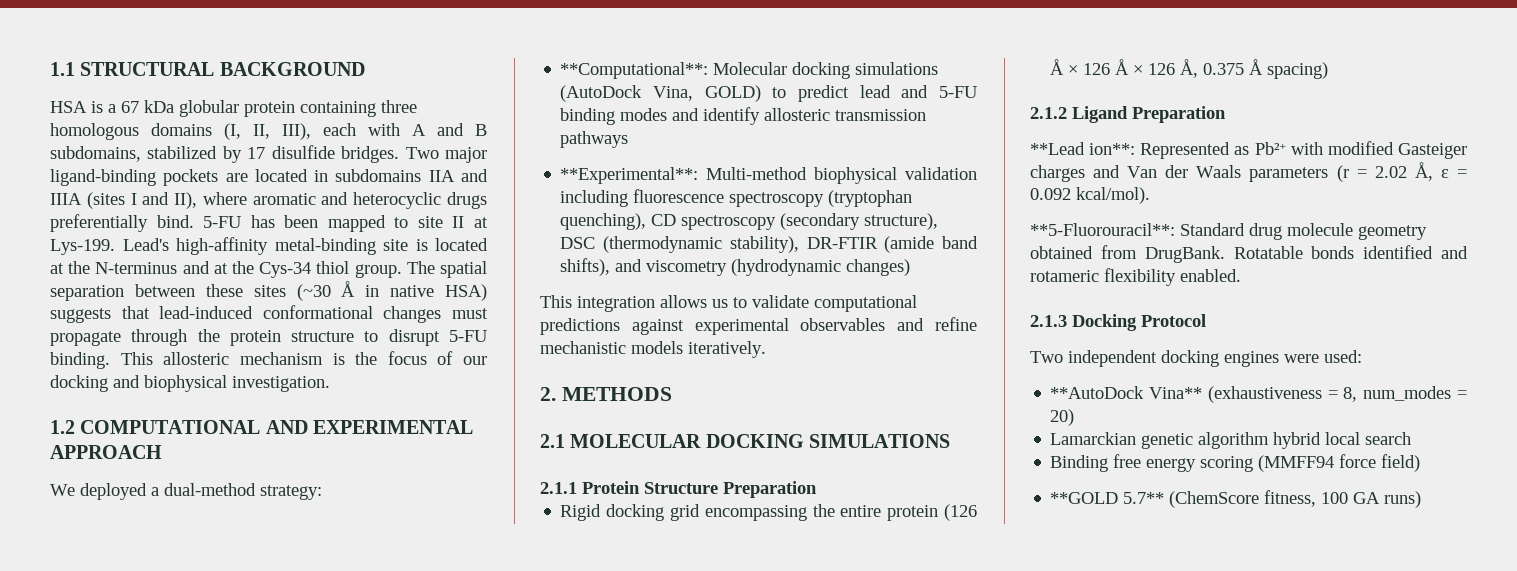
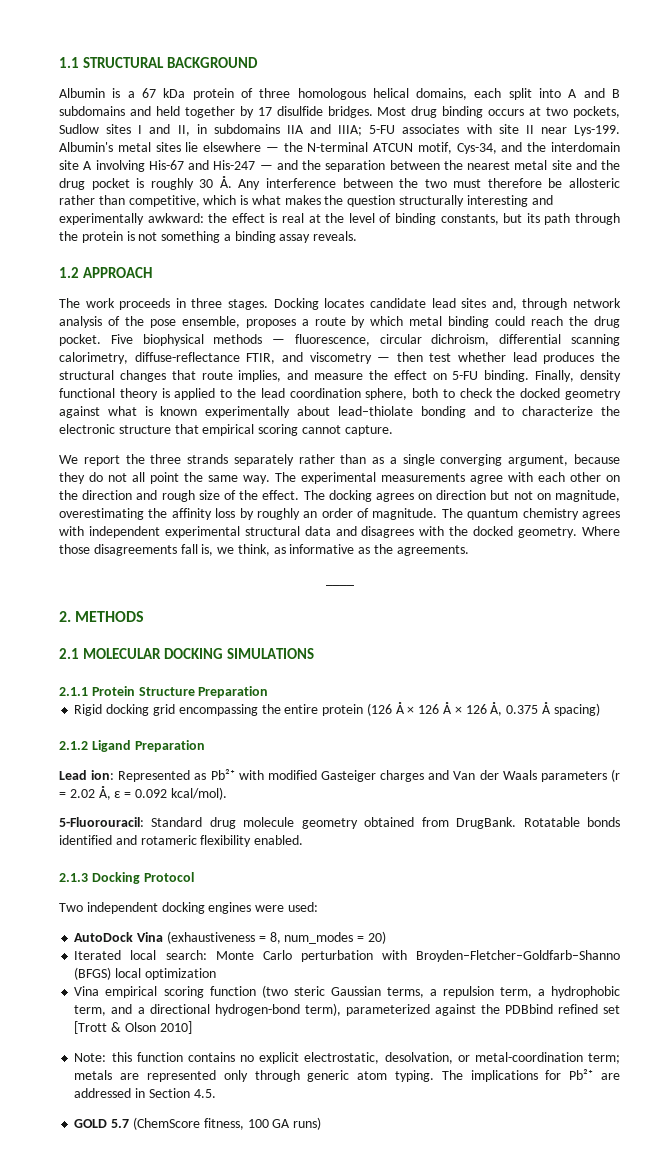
[50,101,87,113] HSA -> [59,88,105,98] Albumin
[179,100,417,117] [50,123,487,140] [50,145,487,163] [50,169,488,186] [50,192,487,209] [50,214,488,232] [50,237,488,255] [50,261,487,278] [50,281,487,301] [50,305,488,323] [50,329,487,346] [50,351,487,369] [50,375,330,392] [50,420,474,434] [50,445,162,459] [50,483,322,500] [560,62,939,79] [560,85,977,102] [560,107,927,125] [560,131,629,148] [560,167,977,184] [560,189,913,207] [560,213,939,230] [560,236,978,253] [560,258,911,276] [540,295,917,312] [540,317,977,335] [540,341,766,358] globular protein containing three homologous domains (I, II, III), each with A and B subdomains, stabilized by 17 disulfide bridges. Two major ligand-binding pockets are located in subdomains IIA and IIIA (sites I and II), where aromatic and heterocyclic drugs preferentially bind. 5-FU has been mapped to site II at Lys-199. Lead's high-affinity metal-binding site is located at the N-terminus and at the Cys-34 thiol group. The spatial separation between these sites (~30 Å in native HSA) suggests that lead-induced conformational changes must propagate through the protein structure to disrupt 5-FU binding. This allosteric mechanism is the focus of our docking and biophysical investigation. // 1.2 COMPUTATIONAL AND EXPERIMENTAL APPROACH // We deployed a dual-method strategy: // **Computational**: Molecular docking simulations (AutoDock Vina, GOLD) to predict lead and 5-FU binding modes and identify allosteric transmission pathways // **Experimental**: Multi-method biophysical validation including fluorescence spectroscopy (tryptophan quenching), CD spectroscopy (secondary structure), DSC (thermodynamic stability), DR-FTIR (amide band shifts), and viscometry (hydrodynamic changes) // This integration allows us to validate computational predictions against experimental observables and refine mechanistic models iteratively. -> [192,88,620,100] [59,106,620,118] [59,124,620,136] [59,142,620,154] [59,160,620,172] [59,176,620,190] [59,195,553,207] [59,213,621,225] [59,231,358,243] [59,267,152,278] [59,298,622,310] [59,316,620,328] [59,334,620,346] [59,352,620,364] [59,370,621,382] [59,388,621,400] [59,406,620,418] [59,424,393,436] [59,454,620,466] [59,472,620,484] [59,490,620,502] [59,508,620,520] [59,526,620,538] [59,544,469,556] [325,584,354,586] protein of three homologous helical domains, each split into A and B subdomains and held together by 17 disulfide bridges. Most drug binding occurs at two pockets, Sudlow sites I and II, in subdomains IIA and IIIA; 5-FU associates with site II near Lys-199. Albumin's metal sites lie elsewhere — the N-terminal ATCUN motif, Cys-34, and the interdomain site A involving His-67 and His-247 — and the separation between the nearest metal site and the drug pocket is roughly 30 Å. Any interference between the two must therefore be allosteric rather than competitive, which is what makes the question structurally interesting and experimentally awkward: the effect is real at the level of binding constants, but its path through the protein is not something a binding assay reveals. // 1.2 APPROACH // The work proceeds in three stages. Docking locates candidate lead sites and, through network analysis of the pose ensemble, proposes a route by which metal binding could reach the drug pocket. Five biophysical methods — fluorescence, circular dichroism, differential scanning calorimetry, diffuse-reflectance FTIR, and viscometry — then test whether lead produces the structural changes that route implies, and measure the effect on 5-FU binding. Finally, density functional theory is applied to the lead coordination sphere, both to check the docked geometry against what is known experimentally about lead–thiolate bonding and to characterize the electronic structure that empirical scoring cannot capture. // We report the three strands separately rather than as a single converging argument, because they do not all point the same way. The experimental measurements agree with each other on the direction and rough size of the effect. The docking agrees on direction but not on magnitude, overestimating the affinity loss by roughly an order of magnitude. The quantum chemistry agrees with independent experimental structural data and disagrees with the docked geometry. Where those disagreements fall is, we think, as informative as the agreements. // ____
[1030,142,1136,155] **Lead ion**: -> [59,770,115,780] Lead ion:
[1030,223,1175,236] **5-Fluorouracil**: -> [59,817,144,827] 5-Fluorouracil:
[1050,386,1203,399] **AutoDock Vina** -> [74,932,164,942] AutoDock Vina
[1050,432,1412,449] [1050,454,1421,472] [1050,492,1165,504] Lamarckian genetic algorithm hybrid local search // Binding free energy scoring (MMFF94 force field) // **GOLD 5.7** -> [74,950,620,962] [74,967,216,980] [74,985,621,998] [74,1003,620,1016] [74,1021,192,1034] [74,1052,621,1064] [74,1069,620,1082] [74,1088,216,1098] [74,1119,130,1128] Iterated local search: Monte Carlo perturbation with Broyden–Fletcher–Goldfarb–Shanno (BFGS) local optimization // Vina empirical scoring function (two steric Gaussian terms, a repulsion term, a hydrophobic term, and a directional hydrogen-bond term), parameterized against the PDBbind refined set [Trott & Olson 2010] // Note: this function contains no explicit electrostatic, desolvation, or metal-coordination term; metals are represented only through generic atom typing. The implications for Pb²⁺ are addressed in Section 4.5. // GOLD 5.7

